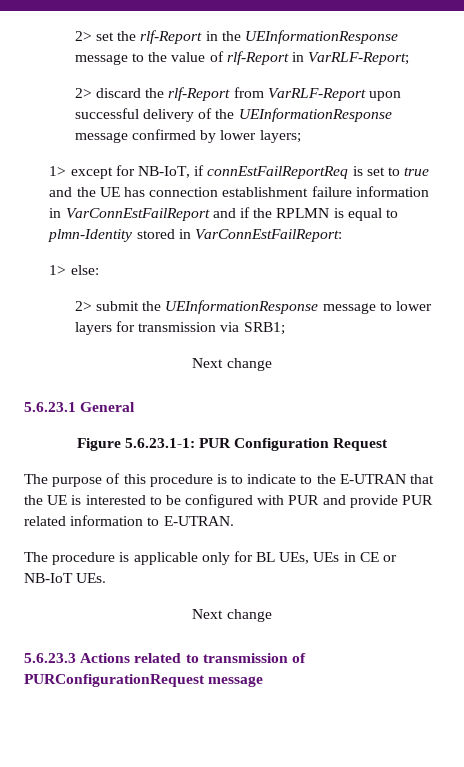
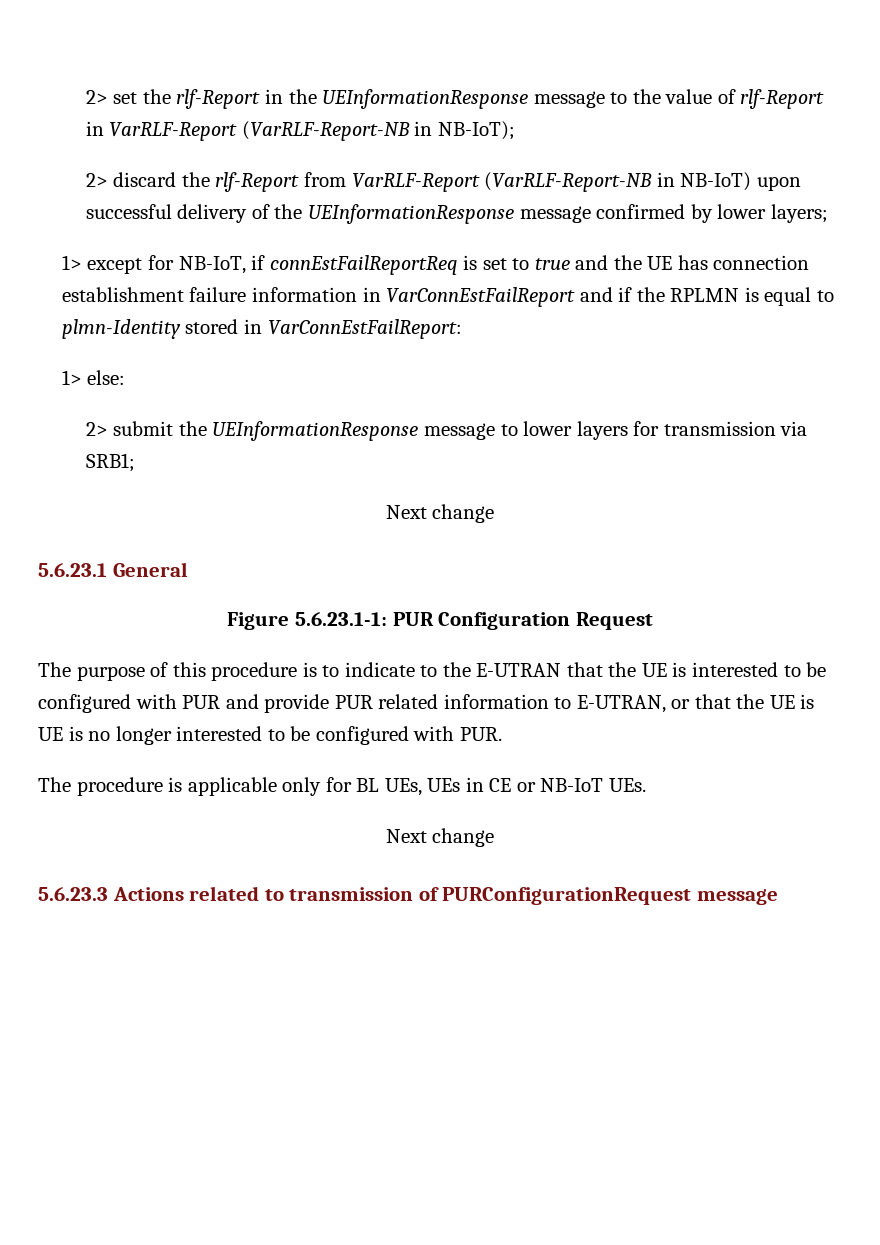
[308,52,410,65] VarRLF-Report; -> [109,121,515,141] VarRLF-Report (VarRLF-Report-NB in NB-IoT);
(366, 94) none -> [484,172,752,192] (VarRLF-Report-NB in NB-IoT)
[163,516,234,526] E-UTRAN. -> [576,694,815,713] [38,726,502,745] E-UTRAN, or that the UE is UE is no longer interested to be configured with PUR.

